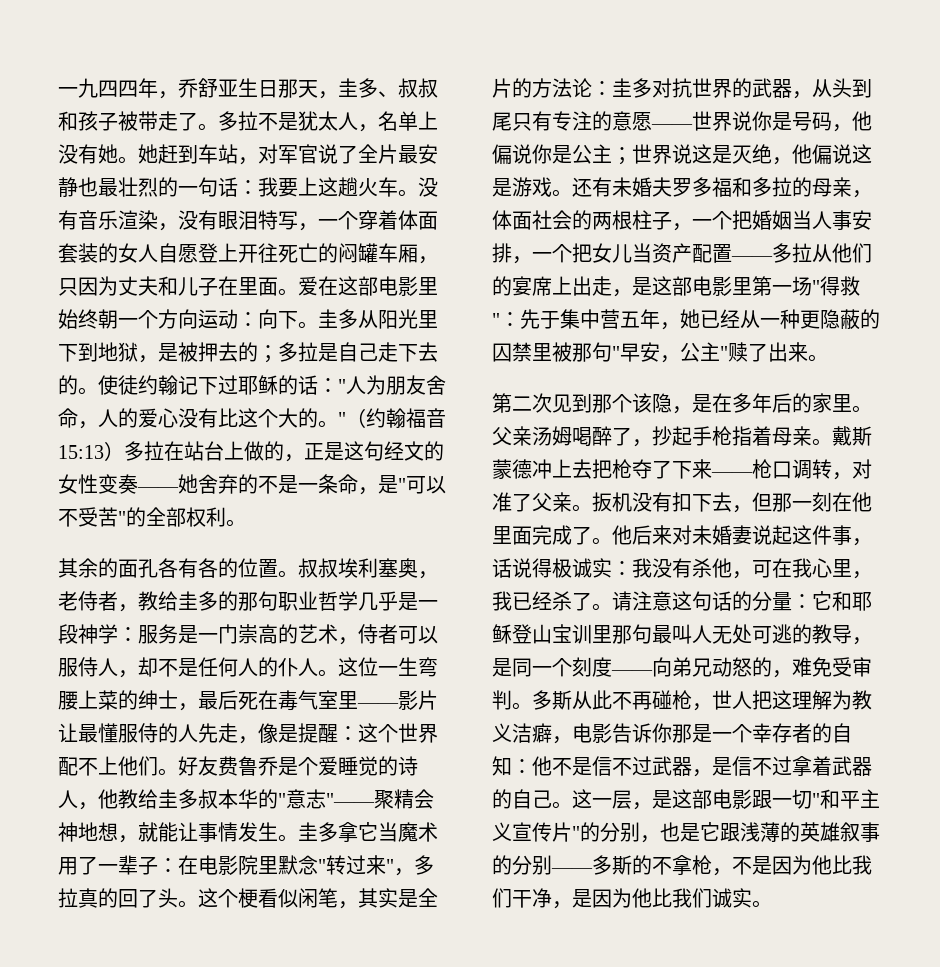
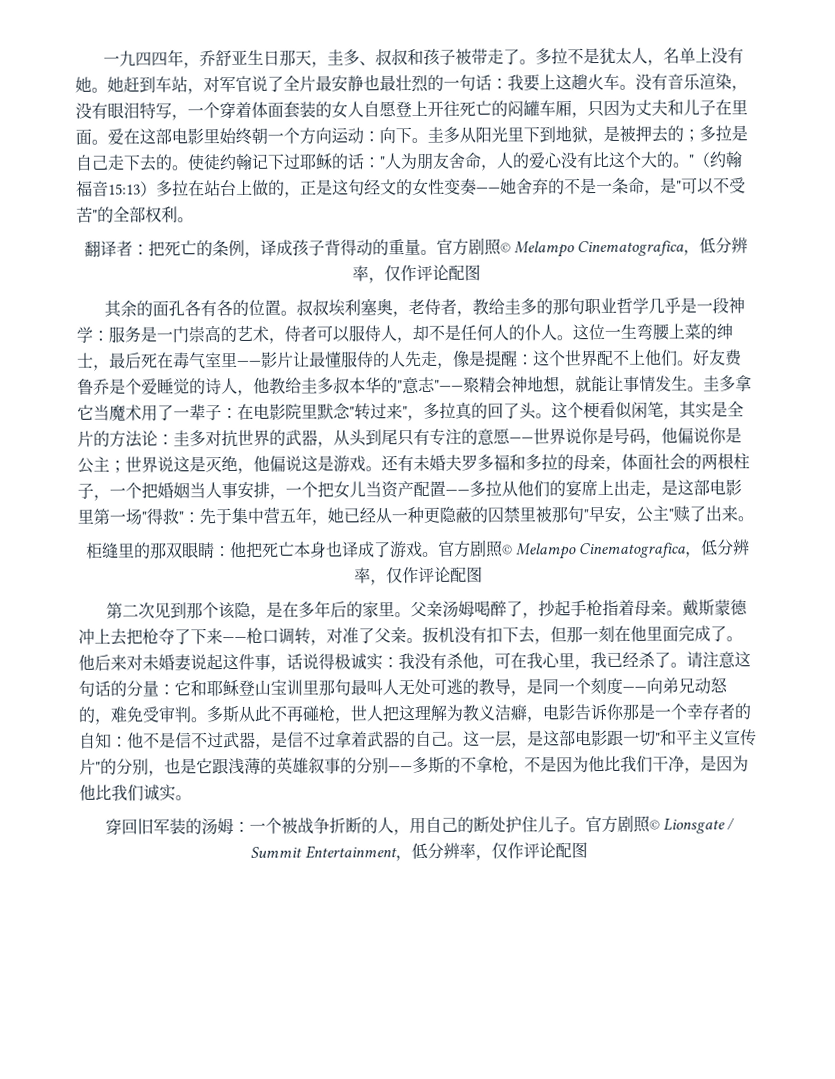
(246, 523) none -> [83,237,749,258] [351,264,481,284] // 翻译者：把死亡的条例，译成孩子背得动的重量。官方剧照© Melampo Cinematografica，低分辨率，仅作评论配图
(828, 358) none -> [85,539,751,560] [353,566,483,586] // 柜缝里的那双眼睛：他把死亡本身也译成了游戏。官方剧照© Melampo Cinematografica，低分辨率，仅作评论配图
(772, 904) none -> [104,814,736,836] [250,842,588,862] // 穿回旧军装的汤姆：一个被战争折断的人，用自己的断处护住儿子。官方剧照© Lionsgate / Summit Entertainment，低分辨率，仅作评论配图

